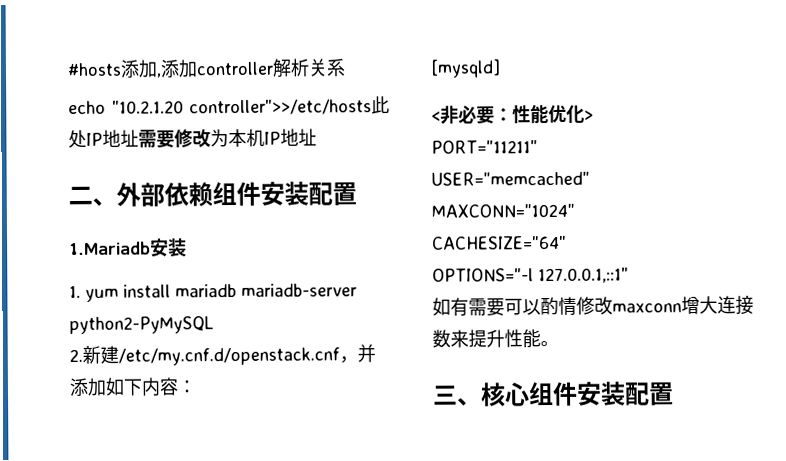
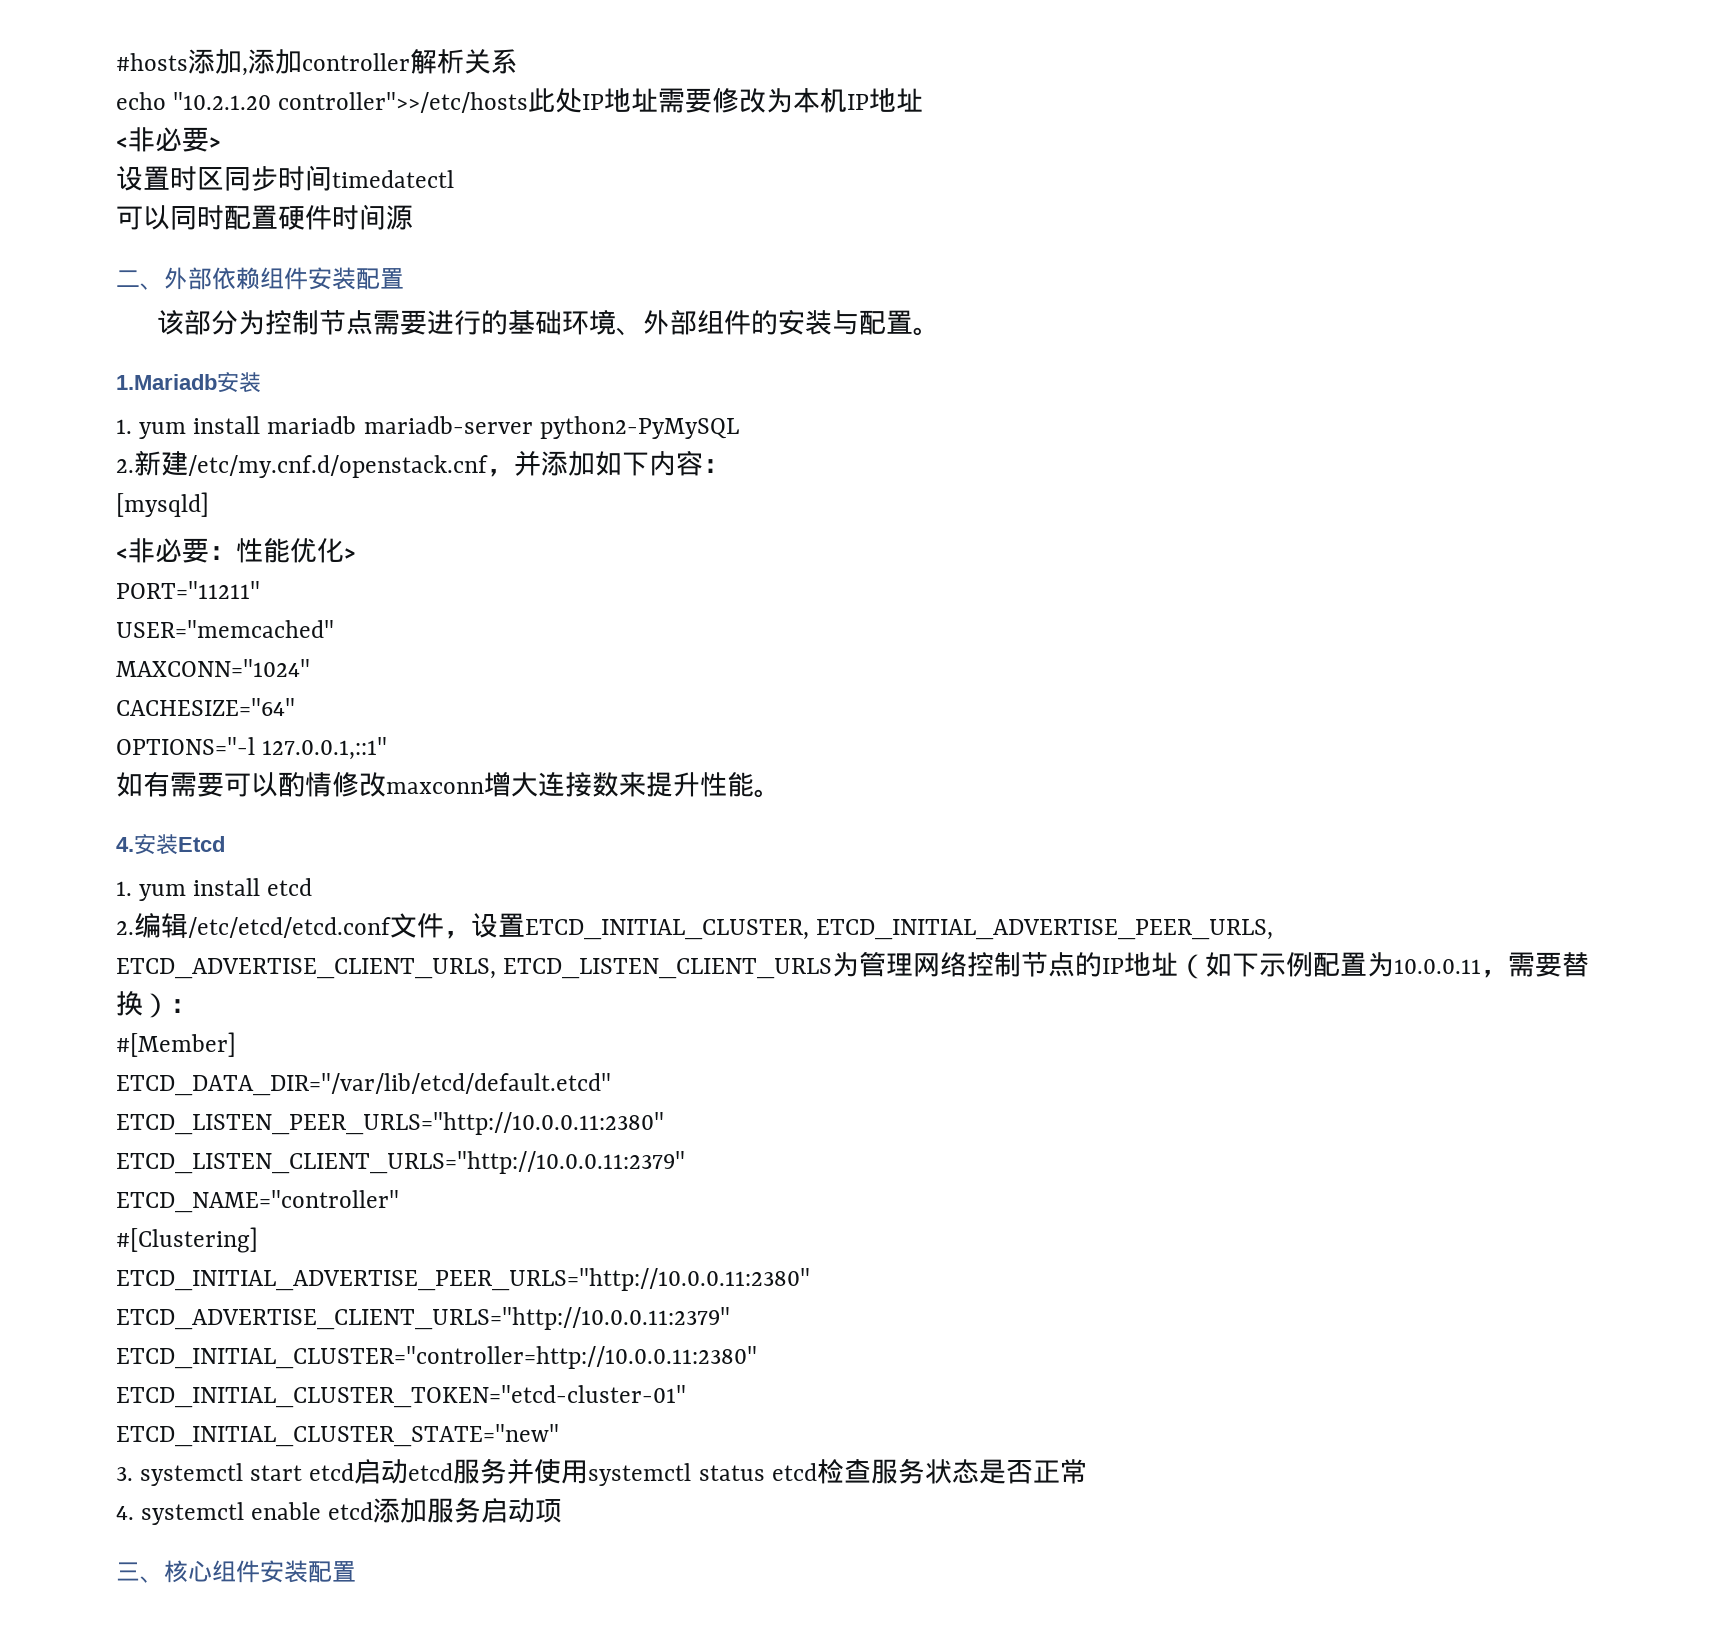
(317, 137) none -> [116,127,221,152] [116,165,454,191] [116,204,413,230] // <非必要> // 设置时区同步时间timedatectl // 可以同时配置硬件时间源
(357, 194) none -> [156,309,940,336] // 该部分为控制节点需要进行的基础环境、外部组件的安装与配置。
(559, 343) none -> [116,834,225,855] [116,878,313,901] [116,913,1274,940] [116,951,1590,979] [116,991,197,1018] [116,1032,236,1057] [116,1073,611,1096] [116,1112,664,1135] [116,1151,685,1174] [116,1190,399,1213] [116,1227,258,1253] [116,1268,810,1291] [116,1307,730,1330] [116,1346,757,1369] [116,1385,686,1408] [116,1424,559,1447] [116,1458,1087,1486] [116,1497,563,1525] // 4.安装Etcd // 1. yum install etcd // 2.编辑/etc/etcd/etcd.conf文件，设置ETCD_INITIAL_CLUSTER, ETCD_INITIAL_ADVERTISE_PEER_URLS, ETCD_ADVERTISE_CLIENT_URLS, ETCD_LISTEN_CLIENT_URLS为管理网络控制节点的IP地址（如下示例配置为10.0.0.11，需要替换）： // #[Member] // ETCD_DATA_DIR="/var/lib/etcd/default.etcd" // ETCD_LISTEN_PEER_URLS="http://10.0.0.11:2380" // ETCD_LISTEN_CLIENT_URLS="http://10.0.0.11:2379" // ETCD_NAME="controller" // #[Clustering] // ETCD_INITIAL_ADVERTISE_PEER_URLS="http://10.0.0.11:2380" // ETCD_ADVERTISE_CLIENT_URLS="http://10.0.0.11:2379" // ETCD_INITIAL_CLUSTER="controller=http://10.0.0.11:2380" // ETCD_INITIAL_CLUSTER_TOKEN="etcd-cluster-01" // ETCD_INITIAL_CLUSTER_STATE="new" // 3. systemctl start etcd启动etcd服务并使用systemctl status etcd检查服务状态是否正常 // 4. systemctl enable etcd添加服务启动项

